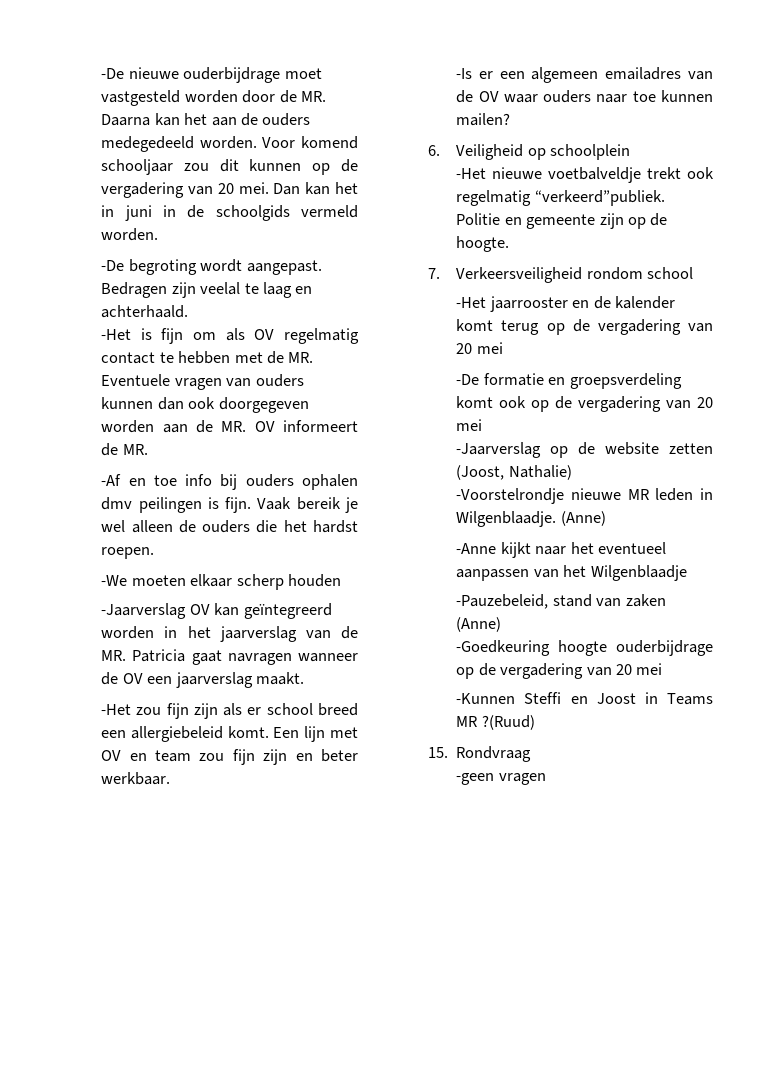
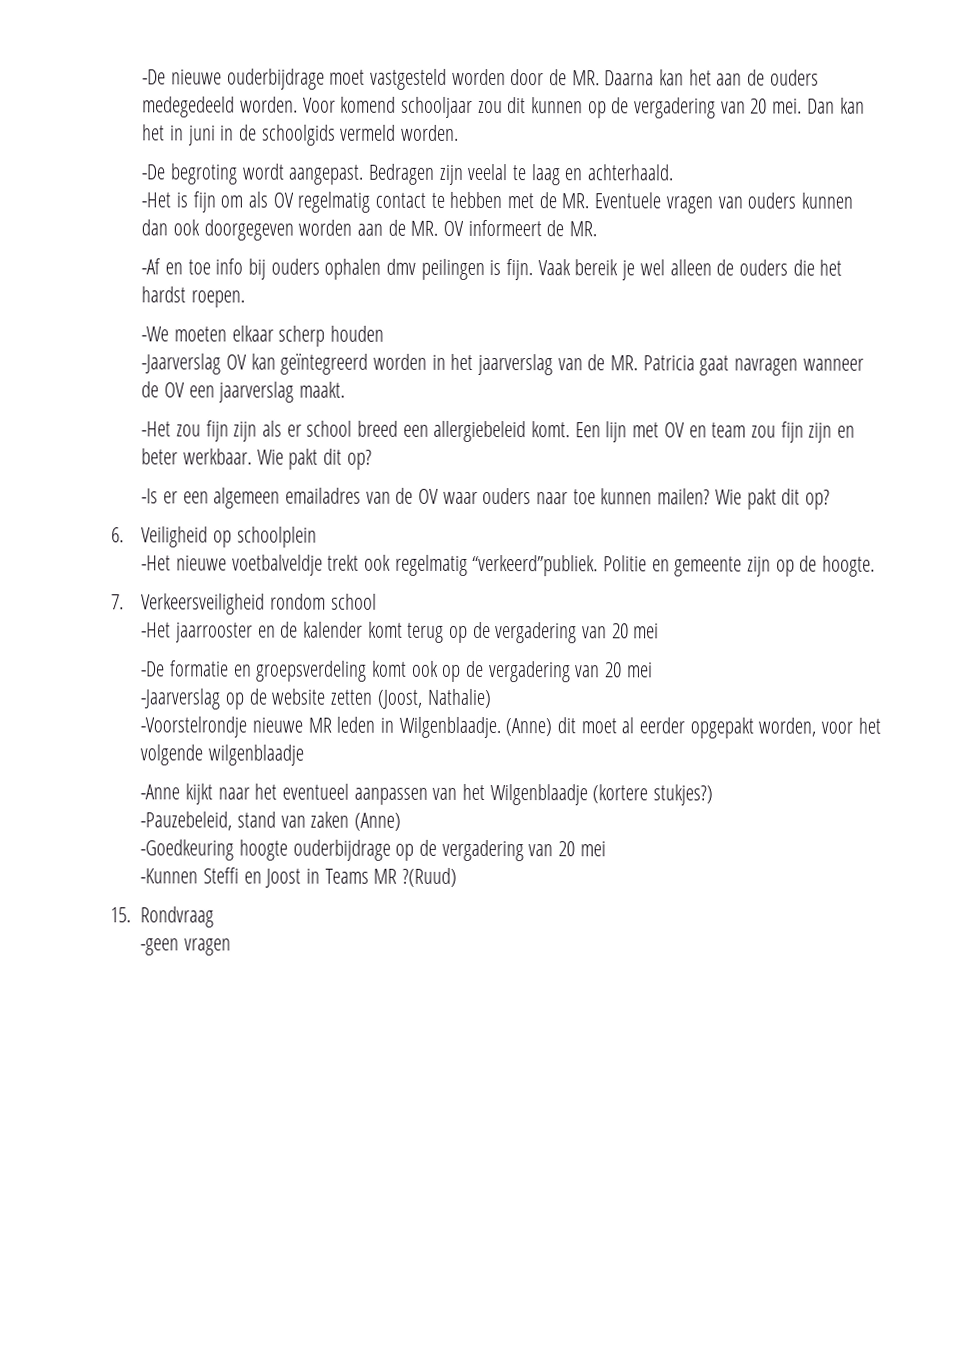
(171, 778) none -> [256,448,372,470] Wie pakt dit op?
(511, 119) none -> [714,488,830,510] Wie pakt dit op?
(606, 518) none -> [557,717,881,739] [140,744,305,766] dit moet al eerder opgepakt worden, voor het volgende wilgenblaadje
(687, 573) none -> [592,784,714,806] (kortere stukjes?)

